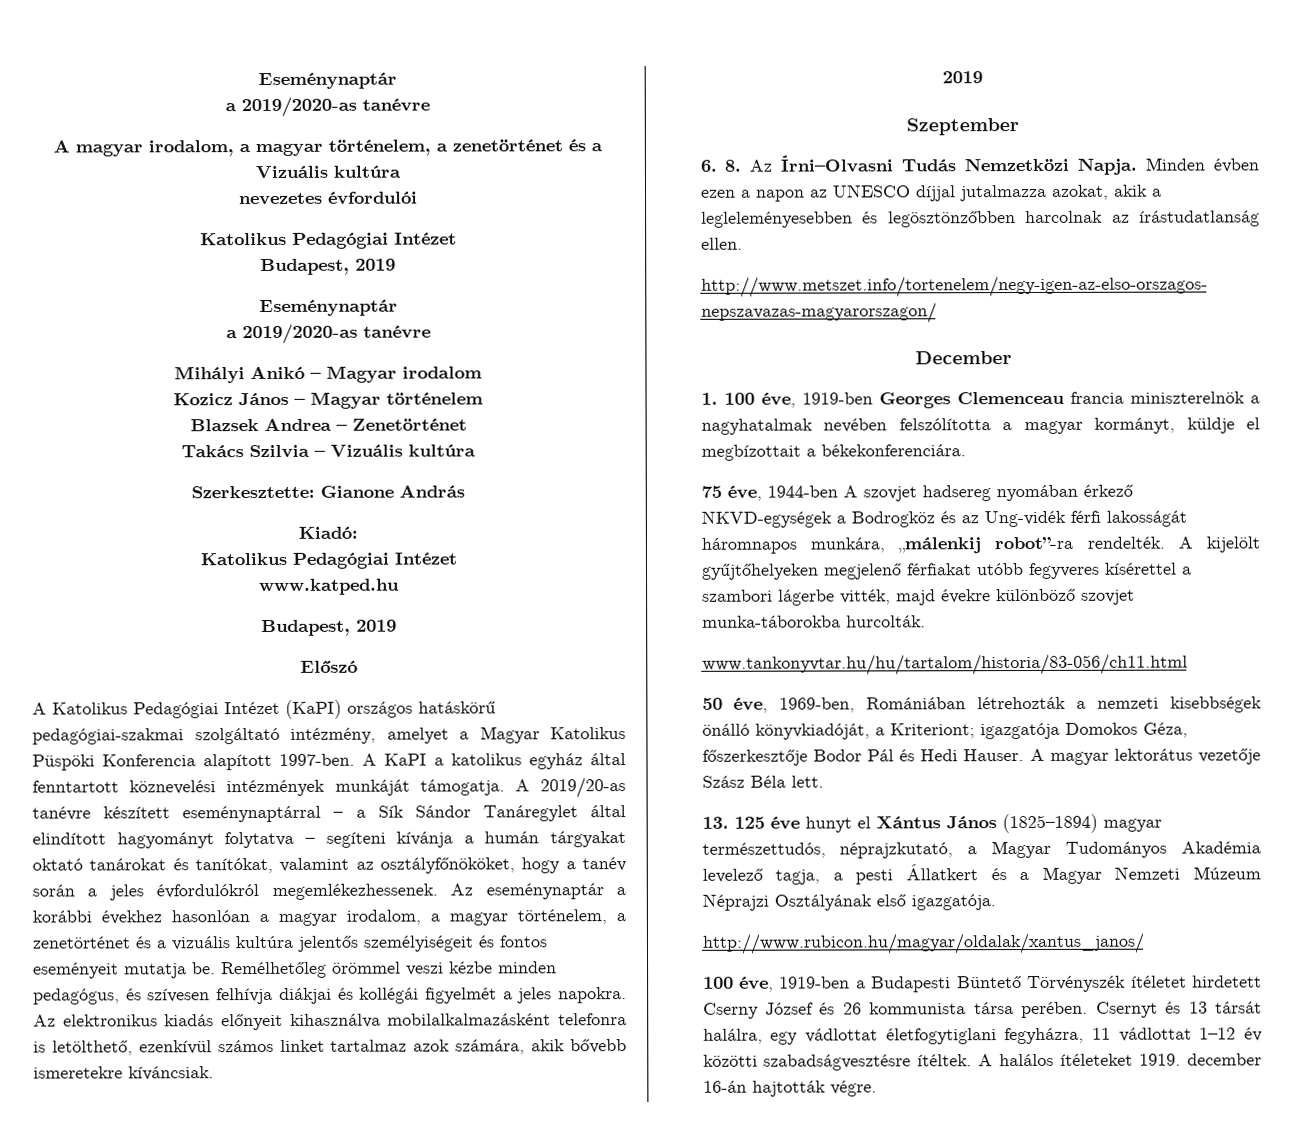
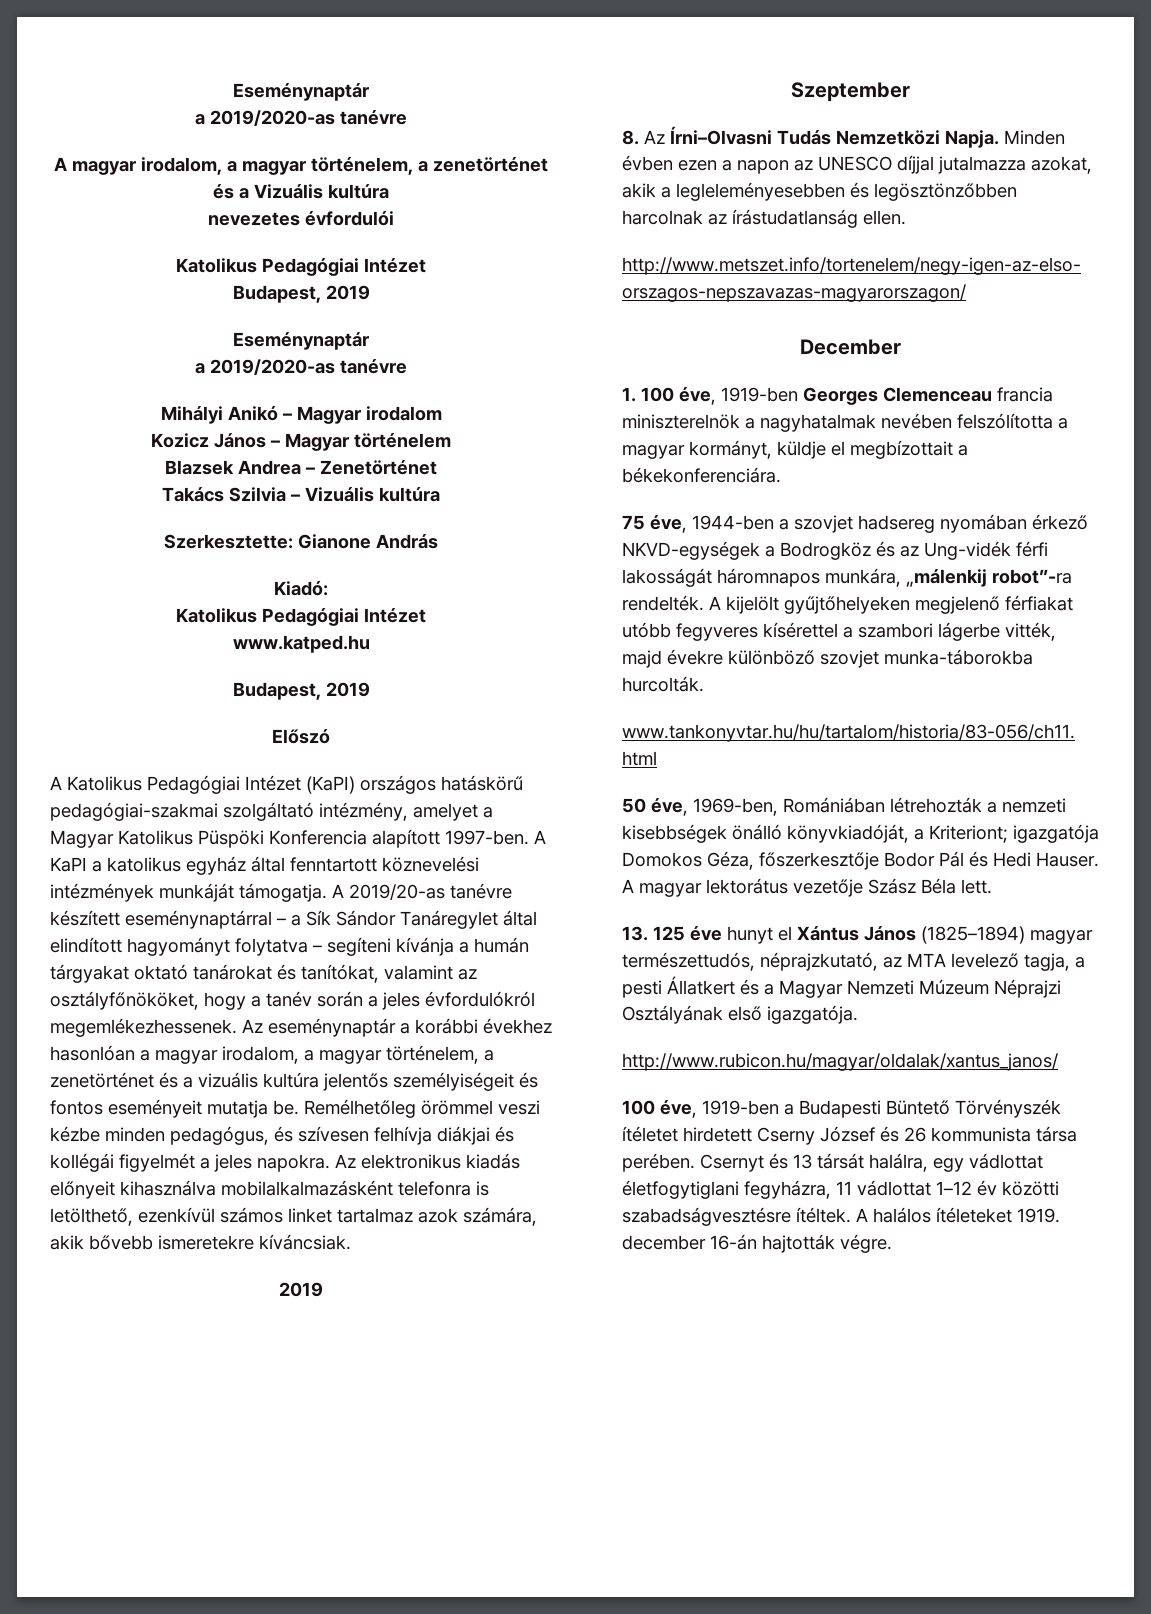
[699,159,717,172] 6. -> (910, 92) none
[842,485,858,498] A -> [779,519,790,530] a
[967,840,1261,859] a Magyar Tudományos Akadémia -> [883,953,947,968] az MTA

